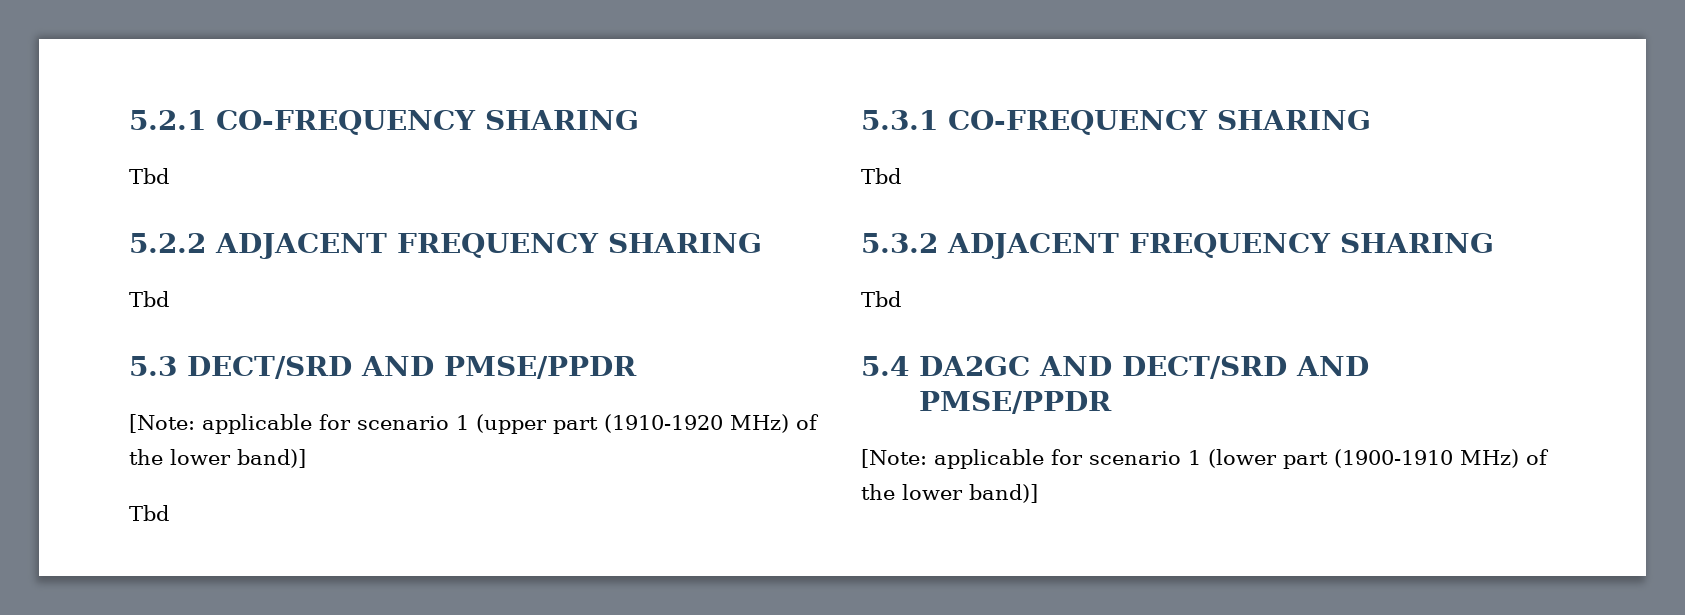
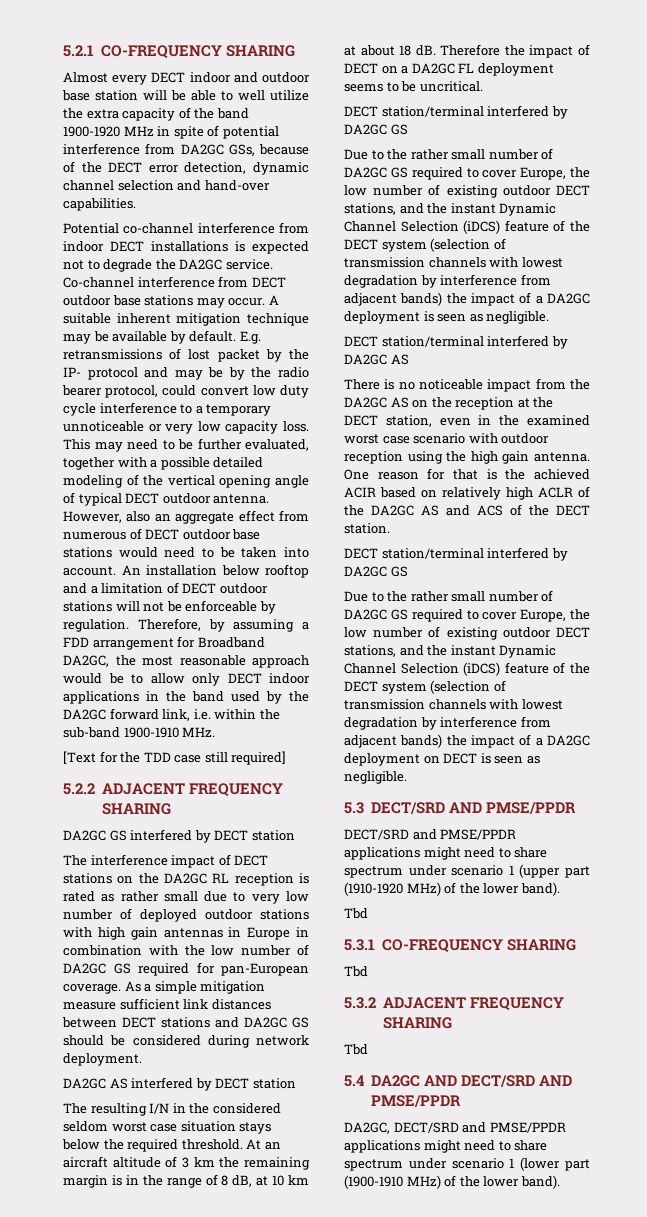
[129,168,169,184] [129,233,763,259] [129,291,169,307] [129,356,638,379] [129,414,351,434] Tbd // 5.2.2 ADJACENT FREQUENCY SHARING // Tbd // 5.3 DECT/SRD AND PMSE/PPDR // [Note: applicable for -> [63,72,311,85] [62,90,309,101] [63,107,249,121] [63,125,279,139] [63,143,309,156] [63,161,309,175] [63,180,270,191] [63,198,136,211] [63,222,309,234] [63,241,309,254] [63,259,273,272] [63,276,286,288] [63,295,279,308] [63,313,309,326] [63,330,261,344] [63,348,309,362] [63,367,310,380] [62,385,310,398] [63,402,272,416] [63,421,309,434] [63,438,309,452] [63,457,264,470] [63,474,309,488] [63,492,270,506] [63,510,309,524] [63,528,261,540] [63,547,309,558] [63,564,309,578] [63,582,268,594] [63,600,276,614] [63,618,309,632] [63,636,265,650] [63,655,309,668] [63,673,310,686] [63,691,309,704] [63,708,280,721] [63,727,216,738] [63,751,287,765] [63,783,283,797] [101,803,171,815] [63,829,295,843] [63,854,269,868] [63,873,309,886] [63,891,309,904] [63,908,309,922] [63,927,309,940] [63,944,309,956] [63,962,309,976] [63,981,266,994] [63,998,271,1010] [62,1017,309,1028] [63,1035,309,1048] [63,1053,142,1066] [63,1077,296,1091] [63,1103,281,1116] [63,1121,272,1134] [62,1139,281,1152] [63,1156,310,1170] [63,1174,310,1188] [344,44,590,58] [344,63,554,76] [344,81,483,92] [344,105,568,119] [344,124,408,135] [344,148,554,160] [344,167,590,180] [344,184,590,198] [344,203,557,216] [344,220,590,234] [344,238,506,252] [344,257,563,268] [344,274,551,288] [344,292,590,306] [344,311,550,324] [344,335,568,349] [344,354,409,365] [344,378,590,392] [344,397,554,410] [344,415,590,427] [344,433,550,444] [344,451,590,464] [344,468,590,480] [344,486,590,500] [344,504,590,516] [344,523,390,534] [344,547,568,561] [344,566,408,577] [344,590,554,602] [344,609,590,622] [344,626,590,640] [344,645,557,658] [344,662,590,676] [344,680,506,694] [344,699,563,710] [344,716,551,730] [344,734,590,748] [344,753,540,766] [344,771,407,784] [344,802,576,814] [344,829,517,840] [344,847,548,860] [344,865,447,878] Almost every DECT indoor and outdoor base station will be able to well utilize the extra capacity of the band 1900-1920 MHz in spite of potential interference from DA2GC GSs, because of the DECT error detection, dynamic channel selection and hand-over capabilities. // Potential co-channel interference from indoor DECT installations is expected not to degrade the DA2GC service. Co-channel interference from DECT outdoor base stations may occur. A suitable inherent mitigation technique may be available by default. E.g. retransmissions of lost packet by the IP- protocol and may be by the radio bearer protocol, could convert low duty cycle interference to a temporary unnoticeable or very low capacity loss. This may need to be further evaluated, together with a possible detailed modeling of the vertical opening angle of typical DECT outdoor antenna. However, also an aggregate effect from numerous of DECT outdoor base stations would need to be taken into account. An installation below rooftop and a limitation of DECT outdoor stations will not be enforceable by regulation. Therefore, by assuming a FDD arrangement for Broadband DA2GC, the most reasonable approach would be to allow only DECT indoor applications in the band used by the DA2GC forward link, i.e. within the sub-band 1900-1910 MHz. // [Text for the TDD case still required] // 5.2.2 ADJACENT FREQUENCY SHARING // DA2GC GS interfered by DECT station // The interference impact of DECT stations on the DA2GC RL reception is rated as rather small due to very low number of deployed outdoor stations with high gain antennas in Europe in combination with the low number of DA2GC GS required for pan-European coverage. As a simple mitigation measure sufficient link distances between DECT stations and DA2GC GS should be considered during network deployment. // DA2GC AS interfered by DECT station // The resulting I/N in the considered seldom worst case situation stays below the required threshold. At an aircraft altitude of 3 km the remaining margin is in the range of 8 dB, at 10 km at about 18 dB. Therefore the impact of DECT on a DA2GC FL deployment seems to be uncritical. // DECT station/terminal interfered by DA2GC GS // Due to the rather small number of DA2GC GS required to cover Europe, the low number of existing outdoor DECT stations, and the instant Dynamic Channel Selection (iDCS) feature of the DECT system (selection of transmission channels with lowest degradation by interference from adjacent bands) the impact of a DA2GC deployment is seen as negligible. // DECT station/terminal interfered by DA2GC AS // There is no noticeable impact from the DA2GC AS on the reception at the DECT station, even in the examined worst case scenario with outdoor reception using the high gain antenna. One reason for that is the achieved ACIR based on relatively high ACLR of the DA2GC AS and ACS of the DECT station. // DECT station/terminal interfered by DA2GC GS // Due to the rather small number of DA2GC GS required to cover Europe, the low number of existing outdoor DECT stations, and the instant Dynamic Channel Selection (iDCS) feature of the DECT system (selection of transmission channels with lowest degradation by interference from adjacent bands) the impact of a DA2GC deployment on DECT is seen as negligible. // 5.3 DECT/SRD AND PMSE/PPDR // DECT/SRD and PMSE/PPDR applications might need to share spectrum under
[237,449,306,468] band)] -> [520,882,560,896] band).
[861,449,1083,469] [Note: applicable for -> [344,1122,566,1134] [344,1140,548,1153] [344,1158,447,1171] DA2GC, DECT/SRD and PMSE/PPDR applications might need to share spectrum under
[969,484,1038,503] band)] -> [520,1175,560,1189] band).

